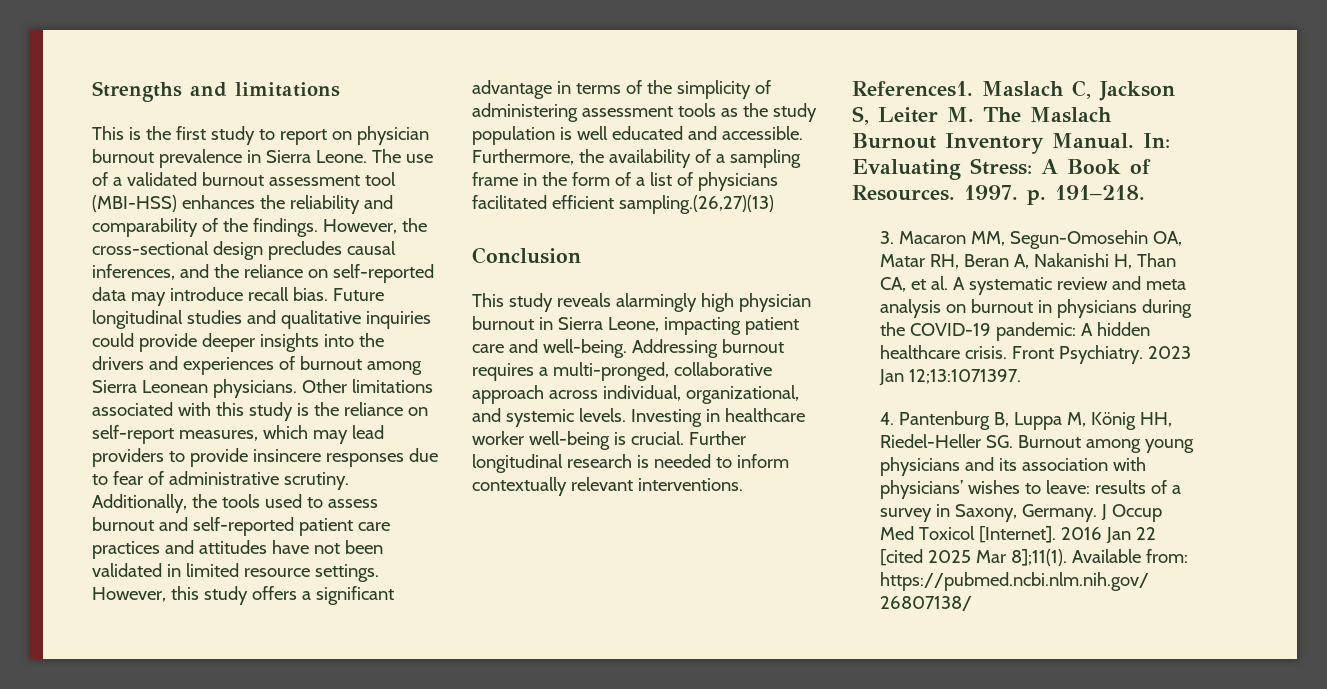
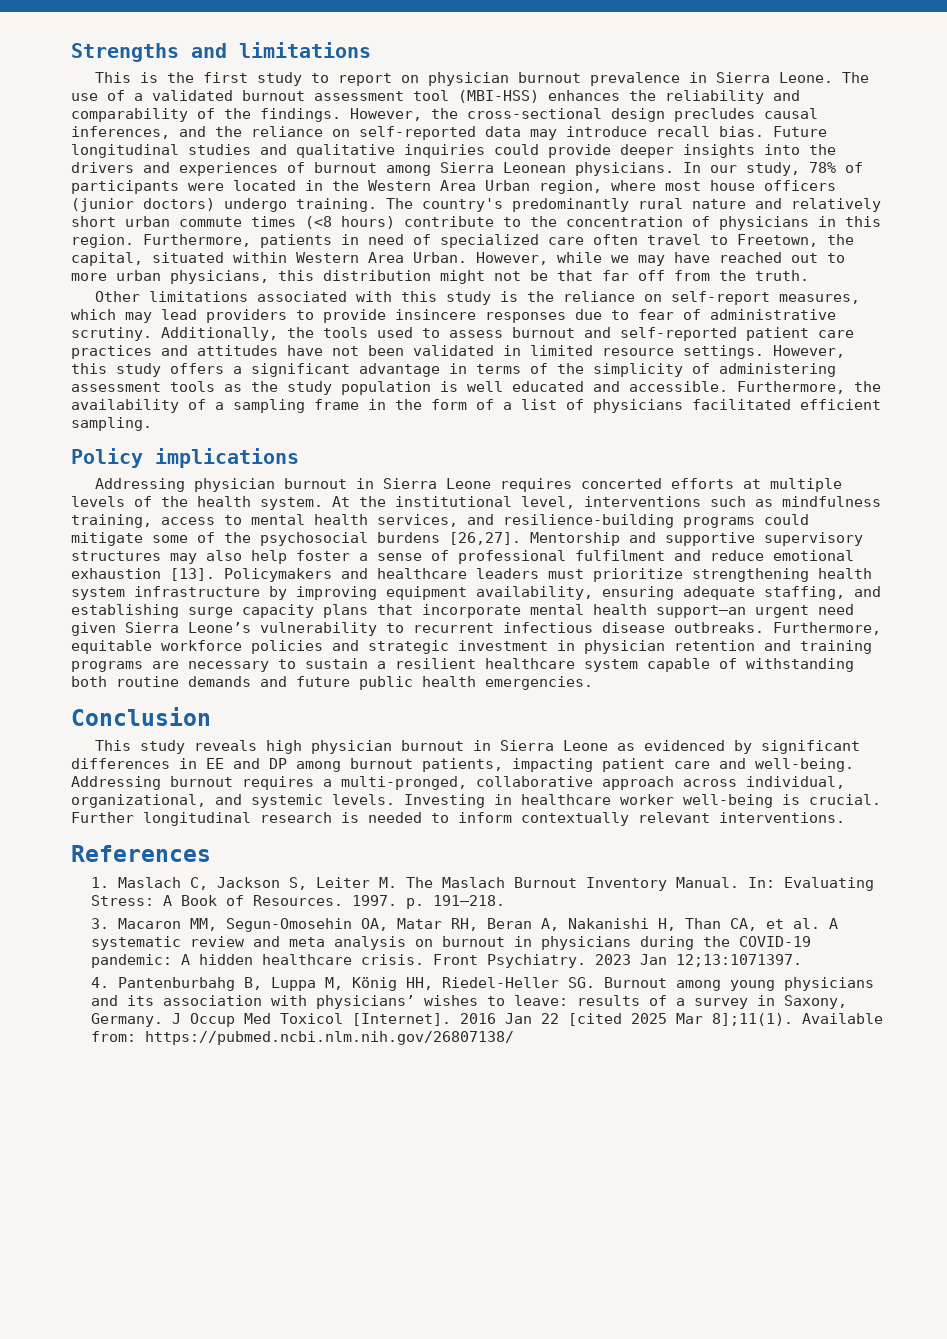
(297, 388) none -> [683,162,863,176] [71,180,836,194] [71,198,881,212] [71,216,881,230] [71,234,854,248] [71,252,845,266] [71,270,809,284] In our study, 78% of participants were located in the Western Area Urban region, where most house officers (junior doctors) undergo training. The country's predominantly rural nature and relatively short urban commute times (<8 hours) contribute to the concentration of physicians in this region. Furthermore, patients in need of specialized care often travel to Freetown, the capital, situated within Western Area Urban. However, while we may have reached out to more urban physicians, this distribution might not be that far off from the truth. //
[618,195,774,214] sampling.(26,27)(13) -> [71,417,152,431] [71,448,299,468] [94,478,842,492] [71,496,881,510] [71,514,809,528] [71,532,863,546] [71,550,854,564] [71,568,872,582] [71,586,881,600] [71,604,854,618] [71,622,881,636] [71,640,872,654] [71,658,854,672] [71,676,593,690] sampling. // Policy implications // Addressing physician burnout in Sierra Leone requires concerted efforts at multiple levels of the health system. At the institutional level, interventions such as mindfulness training, access to mental health services, and resilience-building programs could mitigate some of the psychosocial burdens [26,27]. Mentorship and supportive supervisory structures may also help foster a sense of professional fulfilment and reduce emotional exhaustion [13]. Policymakers and healthcare leaders must prioritize strengthening health system infrastructure by improving equipment availability, ensuring adequate staffing, and establishing surge capacity plans that incorporate mental health support—an urgent need given Sierra Leone’s vulnerability to recurrent infectious disease outbreaks. Furthermore, equitable workforce policies and strategic investment in physician retention and training programs are necessary to sustain a resilient healthcare system capable of withstanding both routine demands and future public health emergencies.
[615,293,697,312] alarmingly -> (257, 745) none
[607,317,659,332] Leone, -> [562,740,860,754] [71,758,503,772] Leone as evidenced by significant differences in EE and DP among burnout patients,
[852,81,973,97] References1. -> [71,845,211,862] [91,877,110,888] References // 1.
[899,411,991,430] Pantenburg -> [118,977,236,991] Pantenburbahg

